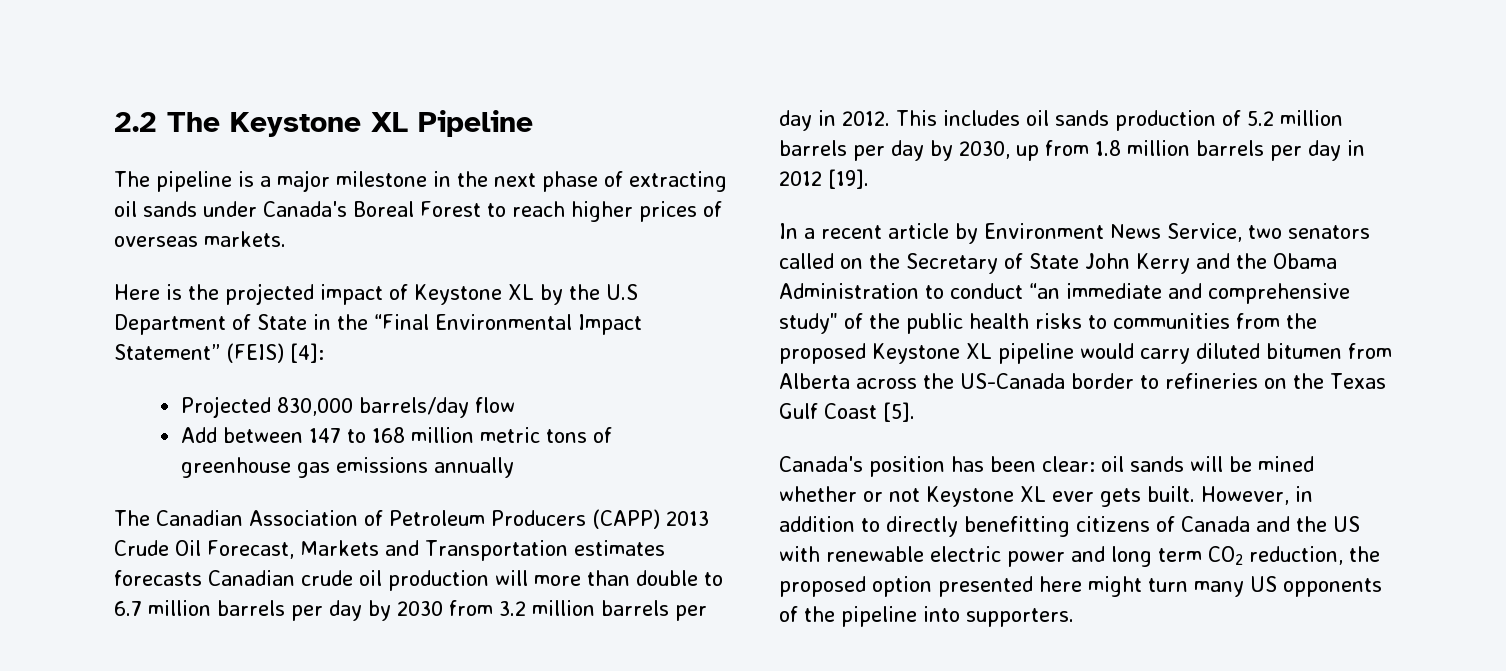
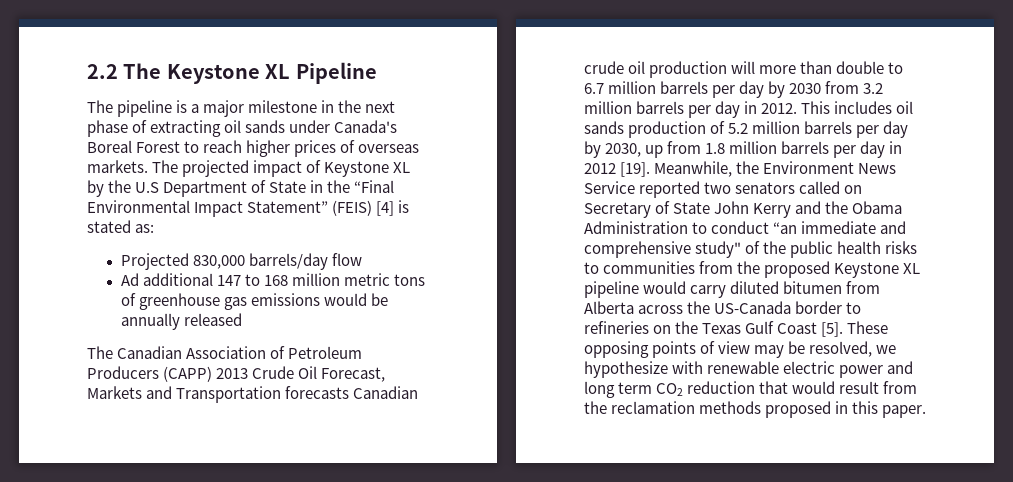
[114,284,219,300] // Here is the -> [152,160,179,173] The
[290,343,324,363] [4]: -> [376,200,410,216] [87,220,155,233] [4] is stated as:
[181,427,304,443] Add between -> [120,273,214,286] Ad additional
(429, 465) none -> [324,293,389,306] would be
(515, 467) none -> [184,313,243,326] released
[573,540,665,556] estimates -> (282, 394) none
[779,223,1242,244] // In a recent article by Environment News Service, -> [654,161,897,177] [584,181,701,198] Meanwhile, the Environment News Service reported
[869,253,900,269] the -> (863, 189) none
[779,456,1314,477] [779,486,1313,507] [779,516,1360,537] // Canada's position has been clear: oil sands will be mined whether or not Keystone XL ever gets built. However, in addition to directly benefitting citizens of Canada and the US -> [847,321,889,334] [584,341,897,358] [584,361,668,378] These opposing points of view may be resolved, we hypothesize
[1249,546,1380,565] [779,576,1382,597] [779,606,1074,627] reduction, the proposed option presented here might turn many US opponents of the pipeline into supporters. -> [687,381,918,394] [584,401,927,418] reduction that would result from the reclamation methods proposed in this paper.

